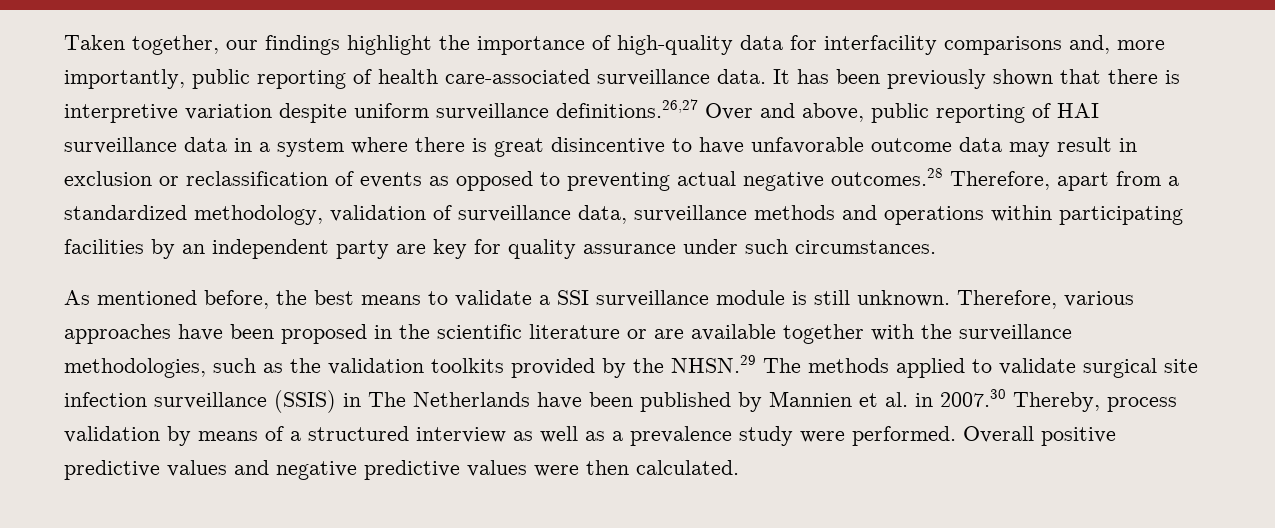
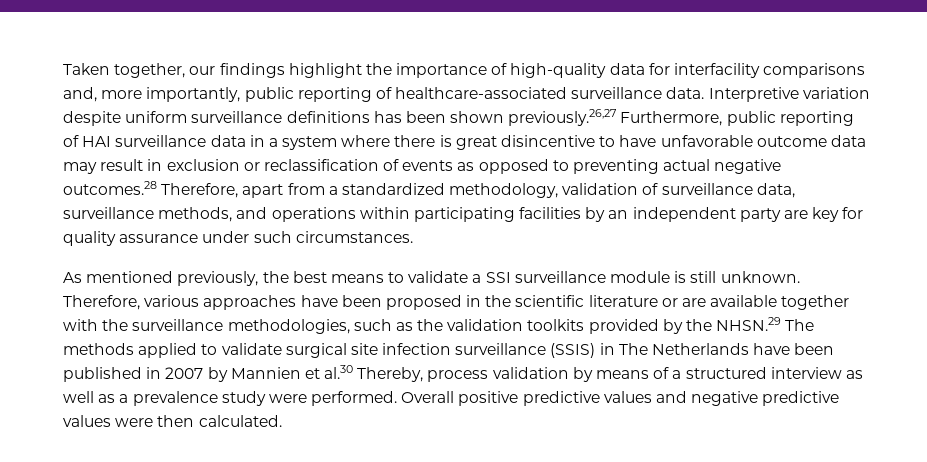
[378,69,1180,89] [64,99,864,123] health care-associated surveillance data. It has been previously shown that there is interpretive variation despite uniform surveillance definitions.26,27 Over and above, -> [395,87,870,102] [63,109,723,126] healthcare-associated surveillance data. Interpretive variation despite uniform surveillance definitions has been shown previously.26,27 Furthermore,
[754,205,835,220] methods -> [158,207,233,222] methods,
[204,290,269,309] before, -> [177,271,259,286] previously,
(731, 402) none -> [146,367,204,379] in 2007
[885,389,1006,407] al. in 2007.30 -> [324,365,354,379] al.30

